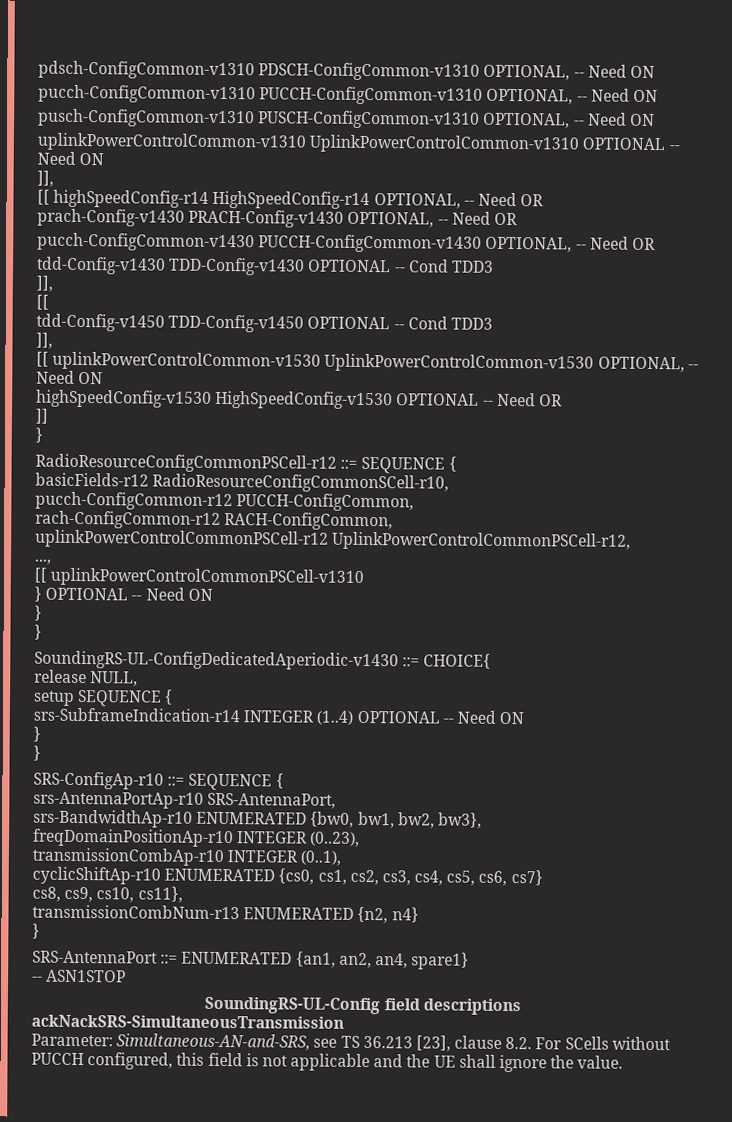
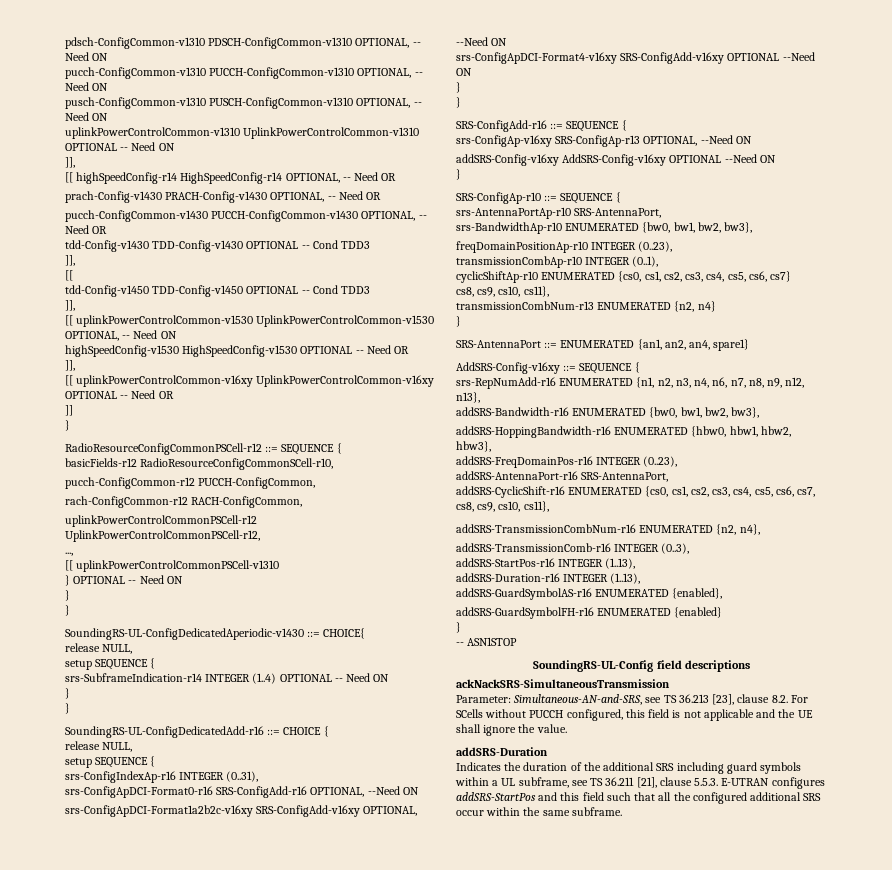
(563, 400) none -> [65,360,75,371] [65,375,435,387] [65,390,174,399] // ]], // [[ uplinkPowerControlCommon-v16xy UplinkPowerControlCommon-v16xy OPTIONAL -- Need OR
(41, 753) none -> [65,726,329,738] [65,741,133,752] [65,756,156,768] [65,771,259,783] [65,786,419,798] [65,805,418,817] [456,37,508,46] [456,52,815,64] [456,68,472,76] [456,82,461,93] [456,97,461,108] [456,120,627,132] [456,135,752,147] [456,154,776,166] [456,169,461,180] // SoundingRS-UL-ConfigDedicatedAdd-r16 ::= CHOICE { // release NULL, // setup SEQUENCE { // srs-ConfigIndexAp-r16 INTEGER (0..31), // srs-ConfigApDCI-Format0-r16 SRS-ConfigAdd-r16 OPTIONAL, --Need ON // srs-ConfigApDCI-Format1a2b2c-v16xy SRS-ConfigAdd-v16xy OPTIONAL, --Need ON // srs-ConfigApDCI-Format4-v16xy SRS-ConfigAdd-v16xy OPTIONAL --Need ON // } // } // SRS-ConfigAdd-r16 ::= SEQUENCE { // srs-ConfigAp-v16xy SRS-ConfigAp-r13 OPTIONAL, --Need ON // addSRS-Config-v16xy AddSRS-Config-v16xy OPTIONAL --Need ON // }
(470, 961) none -> [456,362,640,374] [456,377,805,389] [456,392,480,403] [456,407,760,418] [456,426,791,438] [456,441,491,452] [456,456,678,468] [456,471,669,482] [456,486,816,498] [456,501,549,512] [456,524,760,535] [456,543,690,554] [456,558,636,569] [456,573,641,584] [456,588,723,600] [456,607,723,619] [456,622,461,633] // AddSRS-Config-v16xy ::= SEQUENCE { // srs-RepNumAdd-r16 ENUMERATED {n1, n2, n3, n4, n6, n7, n8, n9, n12, n13}, // addSRS-Bandwidth-r16 ENUMERATED {bw0, bw1, bw2, bw3}, // addSRS-HoppingBandwidth-r16 ENUMERATED {hbw0, hbw1, hbw2, hbw3}, // addSRS-FreqDomainPos-r16 INTEGER (0..23), // addSRS-AntennaPort-r16 SRS-AntennaPort, // addSRS-CyclicShift-r16 ENUMERATED {cs0, cs1, cs2, cs3, cs4, cs5, cs6, cs7, cs8, cs9, cs10, cs11}, // addSRS-TransmissionCombNum-r16 ENUMERATED {n2, n4}, // addSRS-TransmissionComb-r16 INTEGER (0..3), // addSRS-StartPos-r16 INTEGER (1..13), // addSRS-Duration-r16 INTEGER (1..13), // addSRS-GuardSymbolAS-r16 ENUMERATED {enabled}, // addSRS-GuardSymbolFH-r16 ENUMERATED {enabled} // }
(624, 1062) none -> [456,747,548,756] [456,762,802,774] [455,777,825,789] [456,792,822,804] [456,807,622,816] // addSRS-Duration // Indicates the duration of the additional SRS including guard symbols within a UL subframe, see TS 36.211 [21], clause 5.5.3. E-UTRAN configures addSRS-StartPos and this field such that all the configured additional SRS occur within the same subframe.

